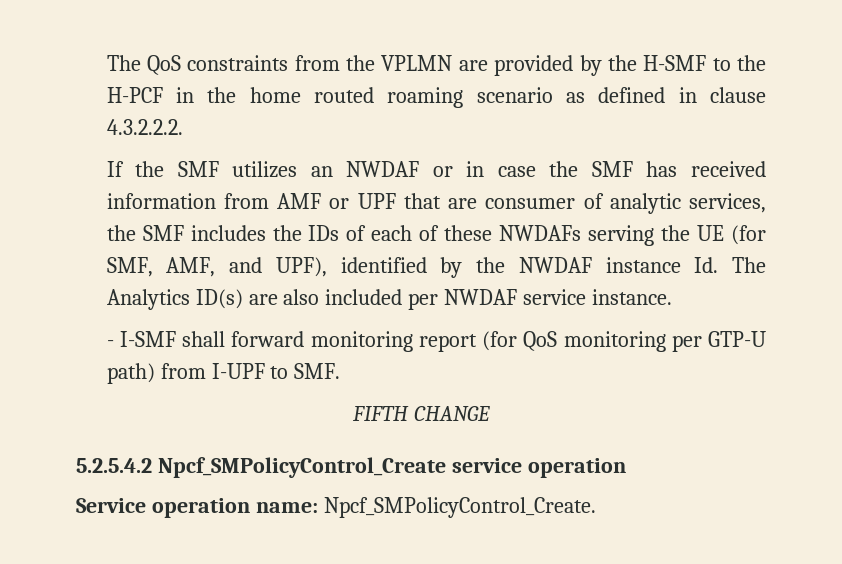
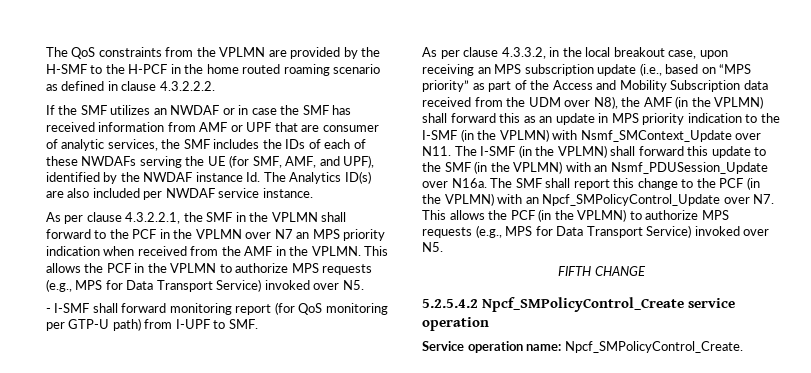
(673, 297) none -> [45,212,347,224] [45,229,386,241] [45,246,389,256] [45,263,373,275] [45,279,364,292] // As per clause 4.3.2.2.1, the SMF in the VPLMN shall forward to the PCF in the VPLMN over N7 an MPS priority indication when received from the AMF in the VPLMN. This allows the PCF in the VPLMN to authorize MPS requests (e.g., MPS for Data Transport Service) invoked over N5.
(341, 371) none -> [422,47,728,59] [422,63,752,76] [422,80,768,92] [422,96,764,109] [422,113,780,125] [422,129,762,142] [422,145,767,158] [422,161,768,174] [422,177,760,190] [422,193,775,206] [422,209,729,222] [422,225,770,238] [422,242,443,252] // As per clause 4.3.3.2, in the local breakout case, upon receiving an MPS subscription update (i.e., based on “MPS priority” as part of the Access and Mobility Subscription data received from the UDM over N8), the AMF (in the VPLMN) shall forward this as an update in MPS priority indication to the I-SMF (in the VPLMN) with Nsmf_SMContext_Update over N11. The I-SMF (in the VPLMN) shall forward this update to the SMF (in the VPLMN) with an Nsmf_PDUSession_Update over N16a. The SMF shall report this change to the PCF (in the VPLMN) with an Npcf_SMPolicyControl_Update over N7. This allows the PCF (in the VPLMN) to authorize MPS requests (e.g., MPS for Data Transport Service) invoked over N5.

